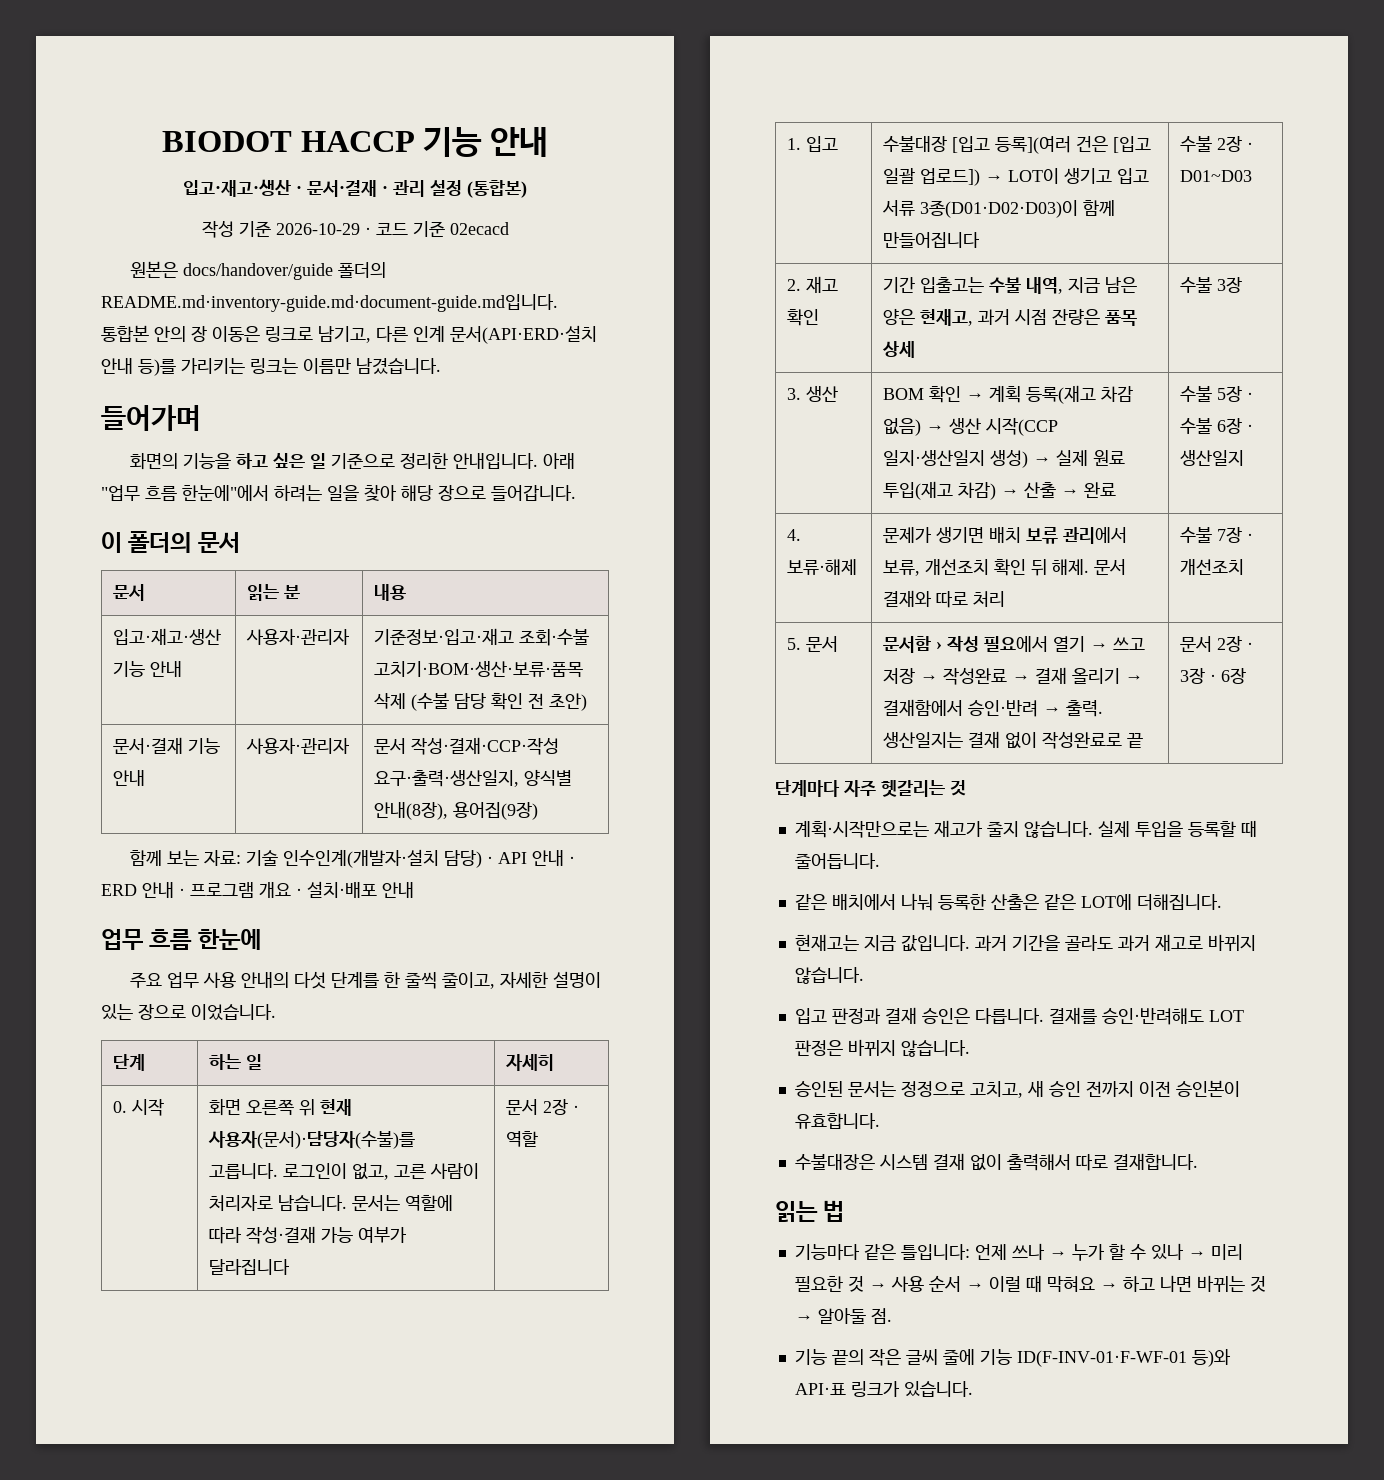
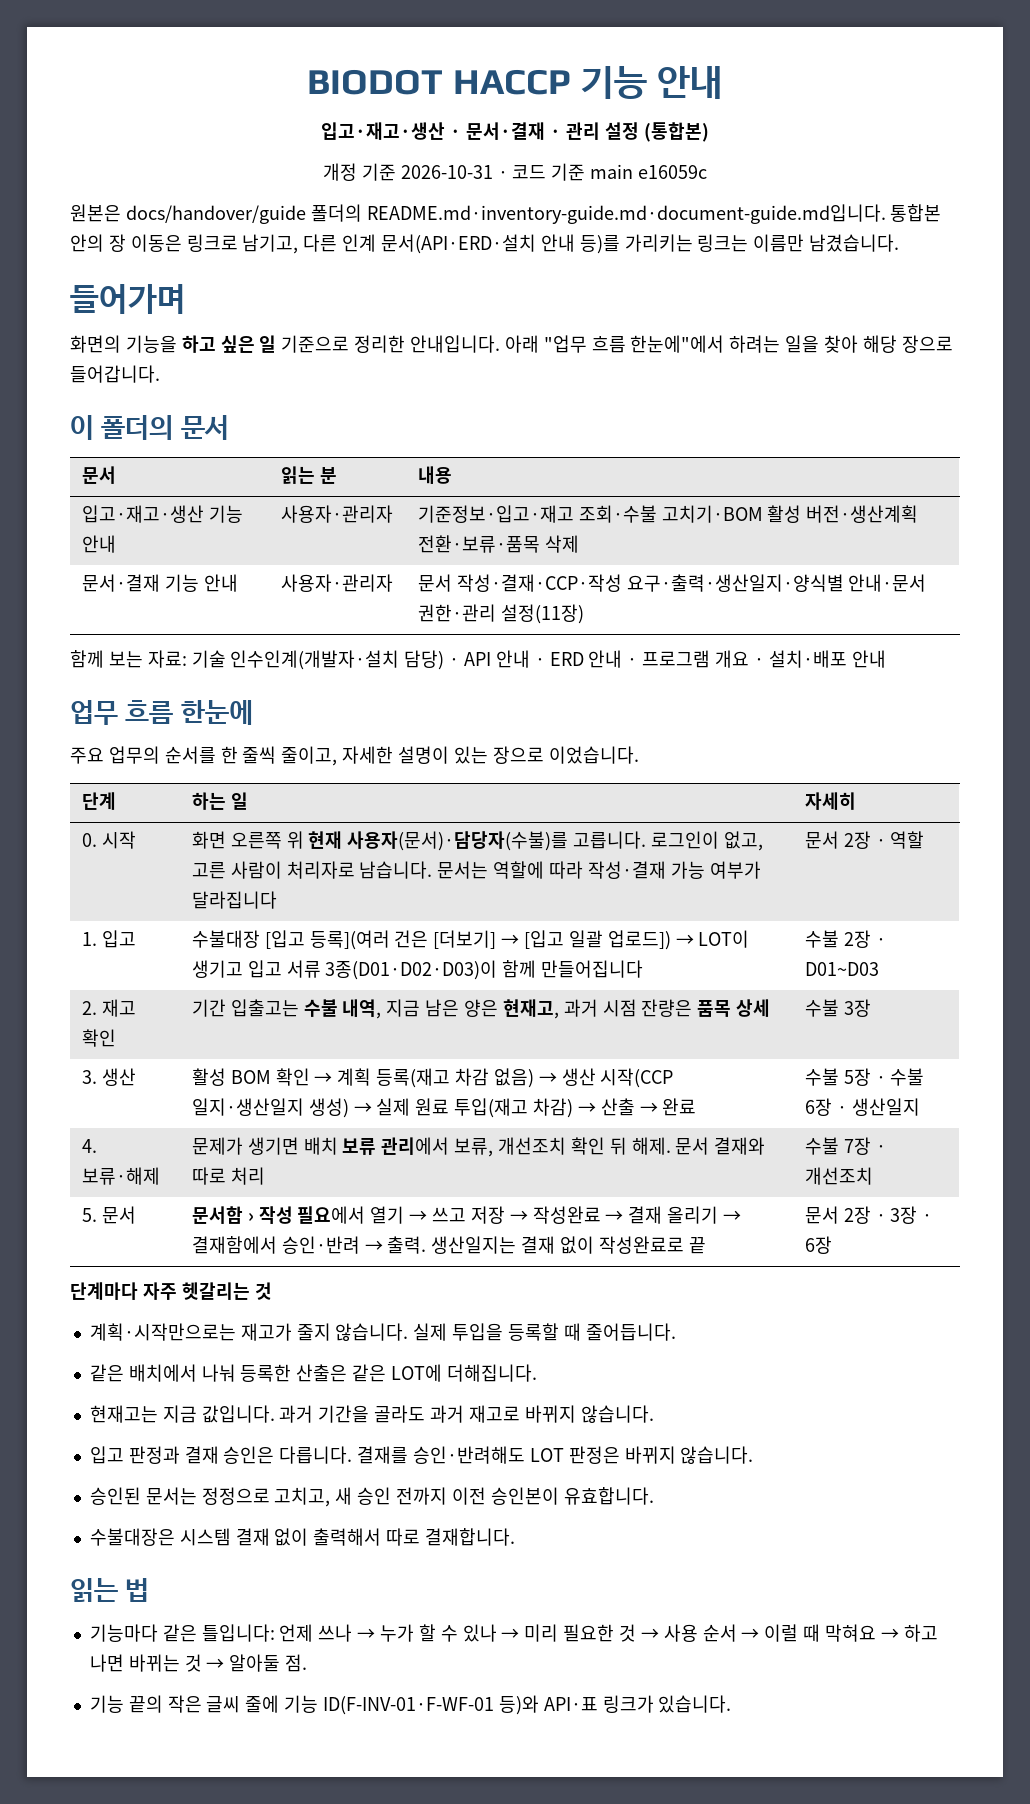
[201,220,360,238] 작성 기준 2026-10-29 -> [322,163,493,181] 개정 기준 2026-10-31
[449,222,509,235] 02ecacd -> [590,164,708,179] main e16059c
[373,661,583,678] [373,693,587,711] 고치기·BOM·생산·보류·품목 삭제 (수불 담당 확인 전 초안) -> [661,505,919,523] [417,535,579,553] 고치기·BOM 활성 버전·생산계획 전환·보류·품목 삭제
[373,769,572,787] [373,802,538,820] 요구·출력·생산일지, 양식별 안내(8장), 용어집(9장) -> [626,574,927,592] [417,604,584,624] 요구·출력·생산일지·양식별 안내·문서 권한·관리 설정(11장)
[166,971,379,989] 업무 사용 안내의 다섯 단계를 -> [108,746,216,764] 업무의 순서를
(1108, 144) none -> [433,930,520,949] [더보기] →
(838, 394) none -> [191,1068,226,1086] 활성

